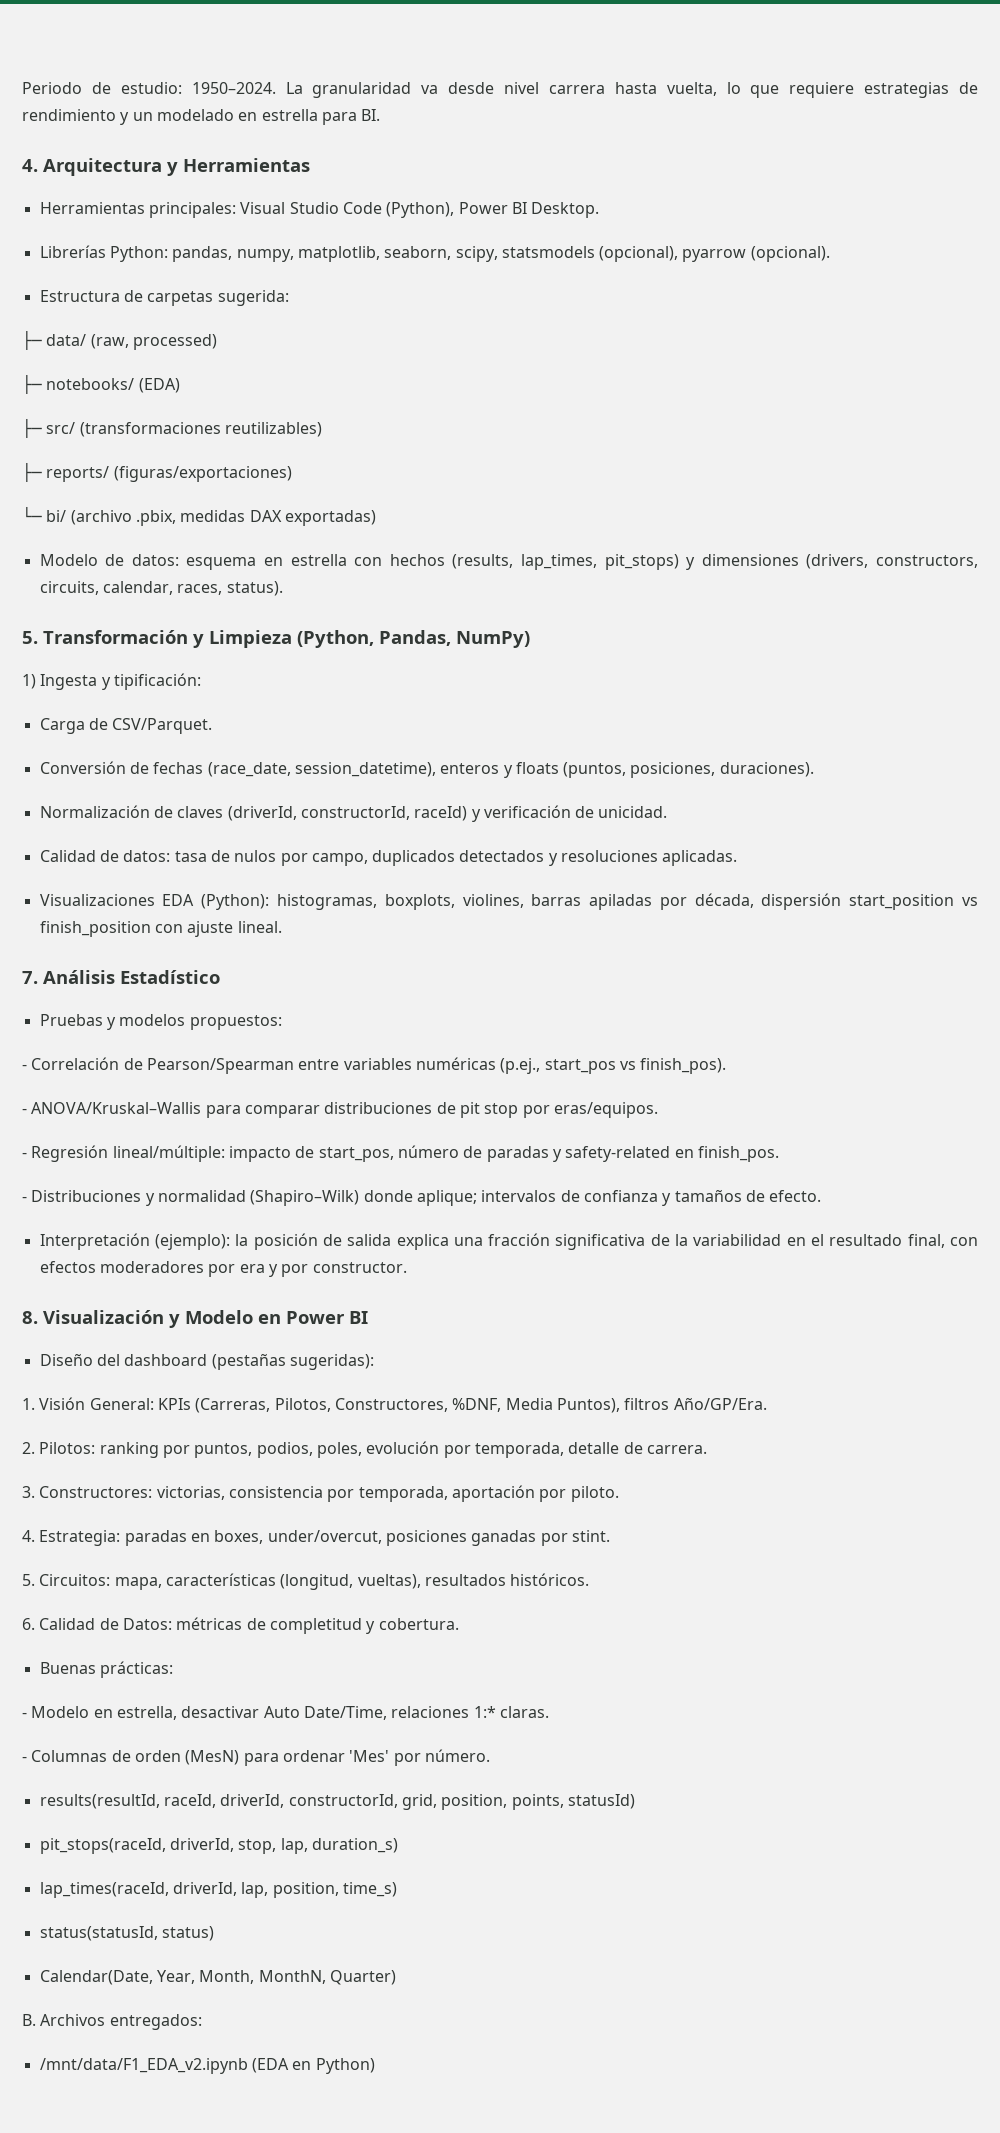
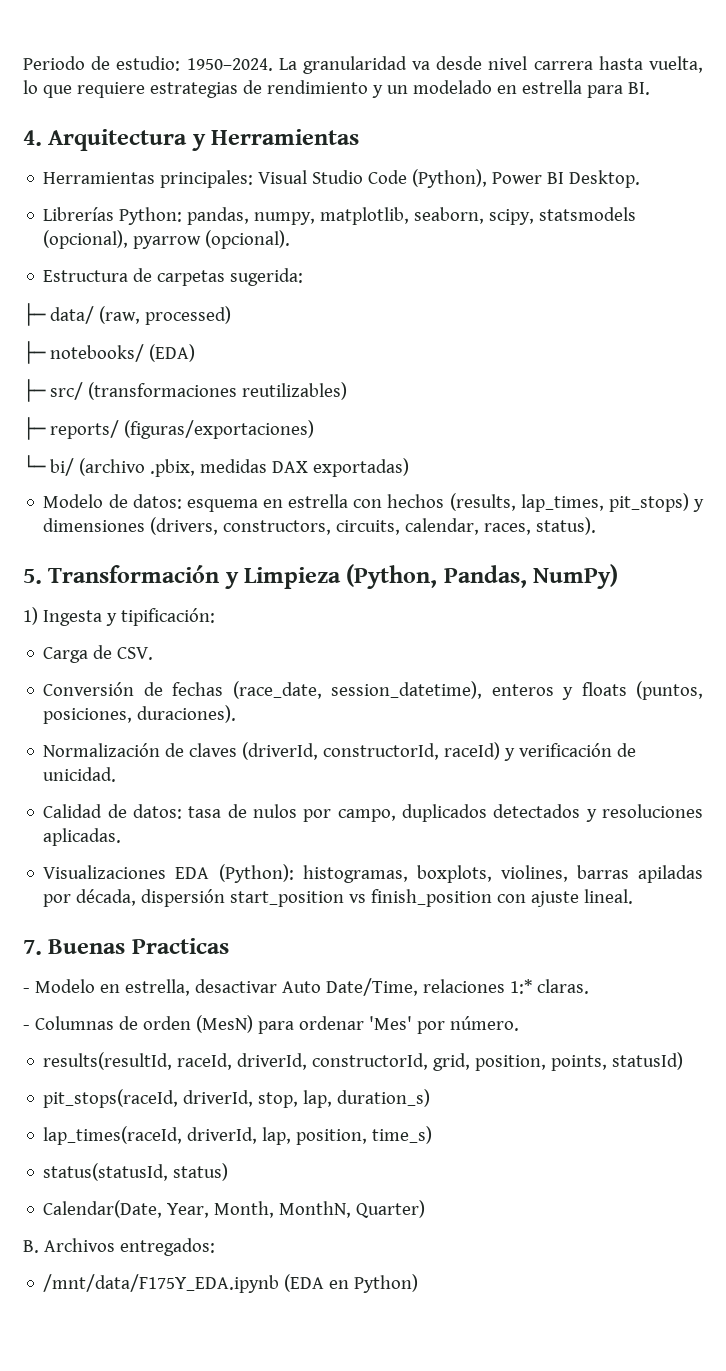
[112,718,213,734] CSV/Parquet. -> [117,647,154,660] CSV.
[43,970,220,984] [39,1014,282,1030] [22,1057,727,1074] [22,1102,658,1118] [22,1145,779,1162] [22,1189,822,1206] [39,1233,979,1250] [39,1261,407,1277] [22,1310,368,1328] [39,1353,374,1370] [22,1397,767,1413] [22,1441,707,1458] [22,1485,619,1502] [22,1530,610,1546] [22,1573,590,1590] [22,1617,459,1634] [39,1661,173,1678] Análisis Estadístico // Pruebas y modelos propuestos: // - Correlación de Pearson/Spearman entre variables numéricas (p.ej., start_pos vs finish_pos). // - ANOVA/Kruskal–Wallis para comparar distribuciones de pit stop por eras/equipos. // - Regresión lineal/múltiple: impacto de start_pos, número de paradas y safety-related en finish_pos. // - Distribuciones y normalidad (Shapiro–Wilk) donde aplique; intervalos de confianza y tamaños de efecto. // Interpretación (ejemplo): la posición de salida explica una fracción significativa de la variabilidad en el resultado final, con efectos moderadores por era y por constructor. // 8. Visualización y Modelo en Power BI // Diseño del dashboard (pestañas sugeridas): // 1. Visión General: KPIs (Carreras, Pilotos, Constructores, %DNF, Media Puntos), filtros Año/GP/Era. // 2. Pilotos: ranking por puntos, podios, poles, evolución por temporada, detalle de carrera. // 3. Constructores: victorias, consistencia por temporada, aportación por piloto. // 4. Estrategia: paradas en boxes, under/overcut, posiciones ganadas por stint. // 5. Circuitos: mapa, características (longitud, vueltas), resultados históricos. // 6. Calidad de Datos: métricas de completitud y cobertura. // Buenas prácticas: -> [48,938,229,954] Buenas Practicas
[39,2058,248,2074] /mnt/data/F1_EDA_v2.ipynb -> [43,1274,280,1293] /mnt/data/F175Y_EDA.ipynb

